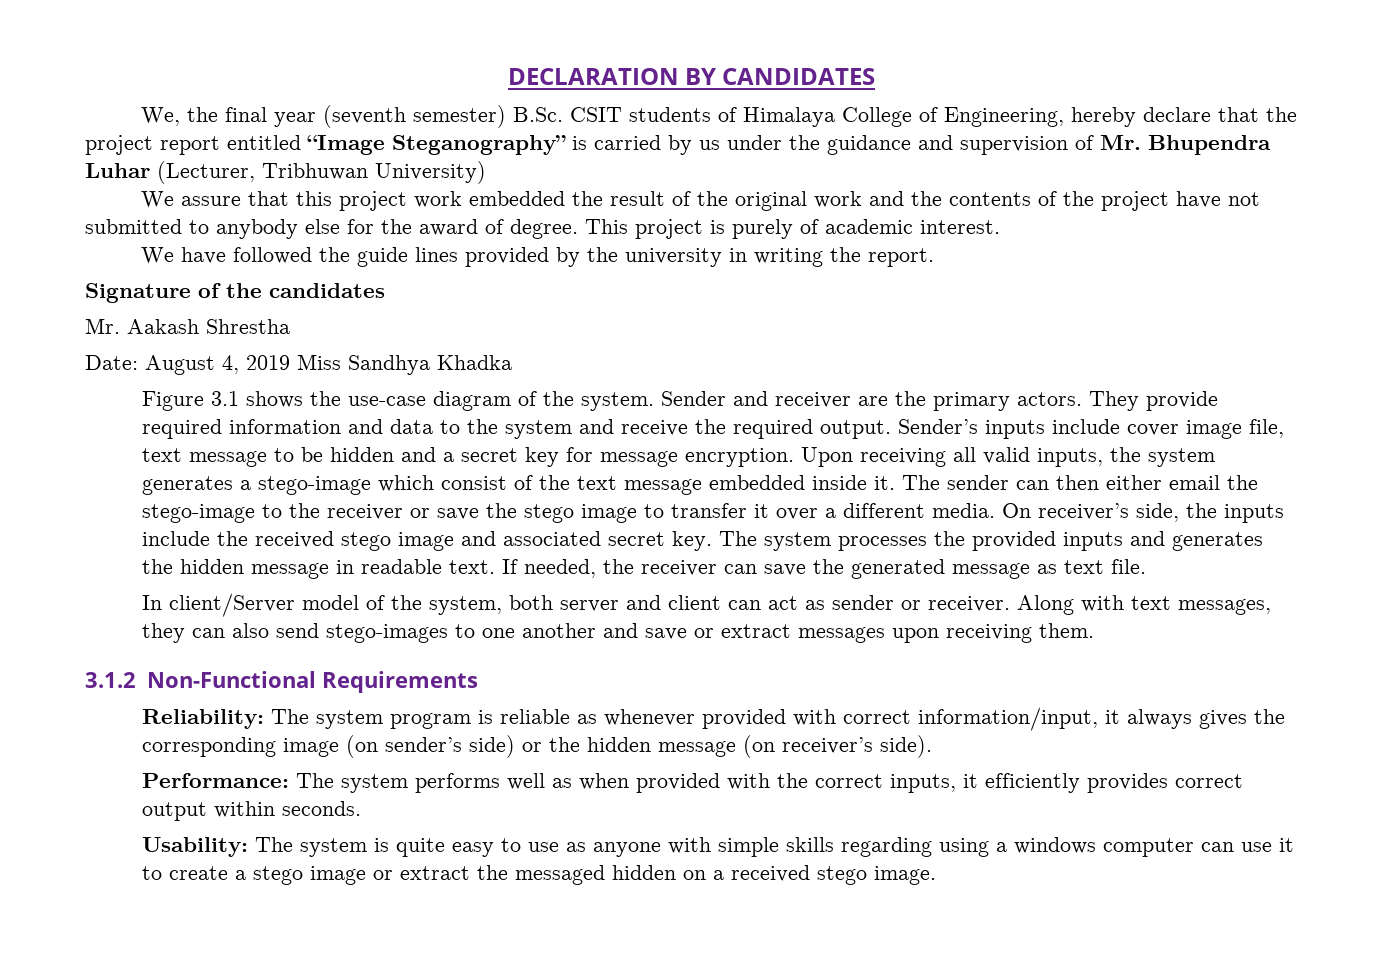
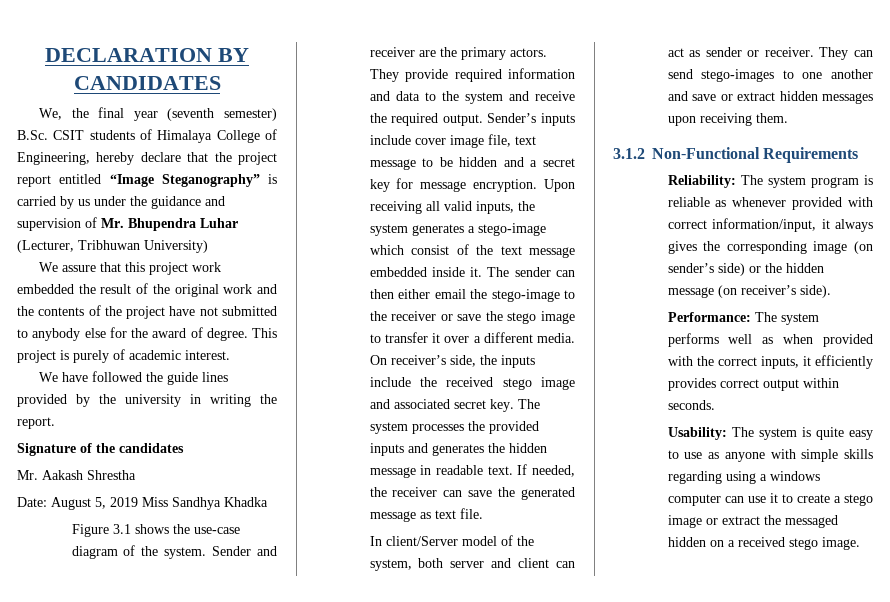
[222,355,239,374] 4, -> [95,497,106,509] 5,
[1017,595,1272,615] [142,623,270,643] Along with text messages, they can also -> [819,47,873,60] They can
(792, 631) none -> [779,91,818,101] hidden

